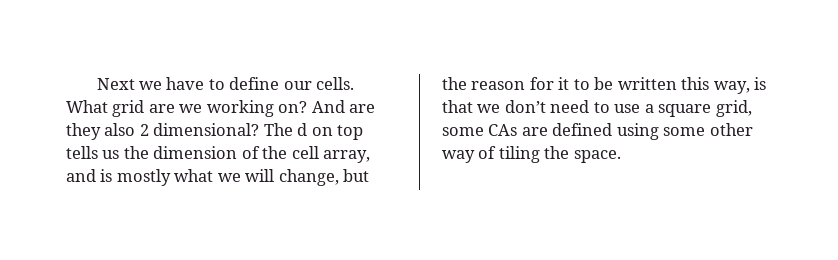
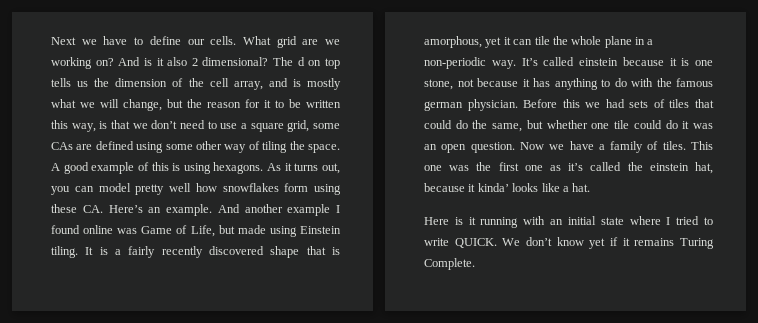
[349,104,376,113] [66,123,101,140] are they -> [143,58,164,66] is it
(621, 156) none -> [51,162,340,174] [51,183,341,195] [51,204,340,216] [51,225,341,237] [51,246,340,258] [424,36,654,48] [424,57,713,69] [424,78,713,90] [424,99,714,111] [424,120,713,132] [424,141,713,153] [424,162,713,174] [424,183,591,192] [424,216,713,228] [424,237,714,249] [424,258,475,270] A good example of this is using hexagons. As it turns out, you can model pretty well how snowflakes form using these CA. Here’s an example. And another example I found online was Game of Life, but made using Einstein tiling. It is a fairly recently discovered shape that is amorphous, yet it can tile the whole plane in a non-periodic way. It’s called einstein because it is one stone, not because it has anything to do with the famous german physician. Before this we had sets of tiles that could do the same, but whether one tile could do it was an open question. Now we have a family of tiles. This one was the first one as it’s called the einstein hat, because it kinda’ looks like a hat. // Here is it running with an initial state where I tried to write QUICK. We don’t know yet if it remains Turing Complete.

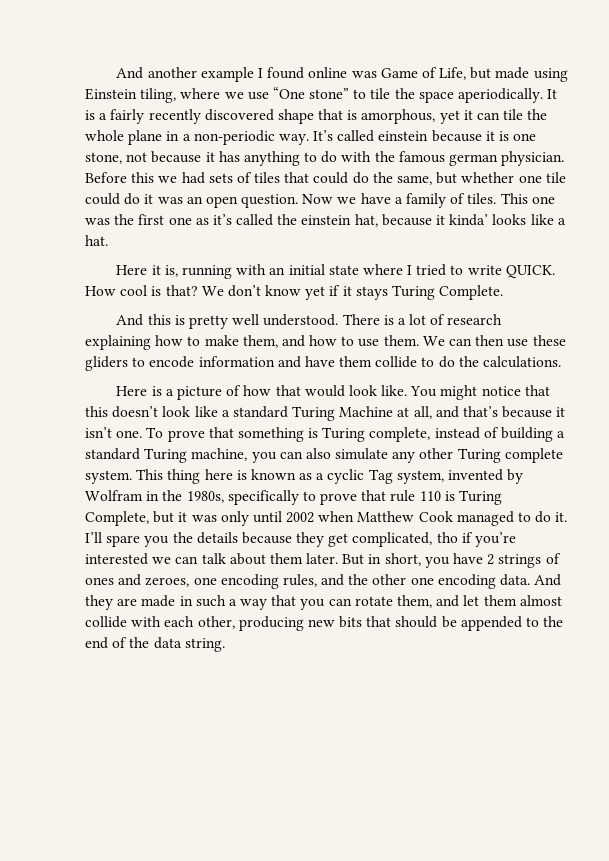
[51,36,340,48] [51,57,340,69] [51,78,341,90] [51,99,341,111] [51,120,340,132] [51,141,341,153] [51,162,340,174] [51,183,341,195] [51,204,212,216] Next we have to define our cells. What grid are we working on? And is it also 2 dimensional? The d on top tells us the dimension of the cell array, and is mostly what we will change, but the reason for it to be written this way, is that we don’t need to use a square grid, some CAs are defined using some other way of tiling the space. A good example of this is using hexagons. As it turns out, you can model pretty well how snowflakes form using these CA. Here’s an example. -> (116, 73) none
[51,246,78,258] tiling. -> [140,87,544,103] tiling, where we use “One stone” to tile the space aperiodically.
[454,217,476,225] is it -> [151,265,178,277] it is,
(497, 243) none -> [85,285,198,296] How cool is that?
[634,238,675,246] remains -> [355,286,388,300] stays
(475, 264) none -> [116,314,503,329] [85,335,566,350] [85,356,562,371] [116,385,550,400] [85,406,566,421] [85,427,566,442] [85,448,563,463] [85,469,524,484] [85,490,503,505] [85,511,568,526] [85,532,517,547] [85,553,561,568] [85,574,562,589] [85,595,562,610] [85,616,564,631] [85,637,225,652] // And this is pretty well understood. There is a lot of research explaining how to make them, and how to use them. We can then use these gliders to encode information and have them collide to do the calculations. // Here is a picture of how that would look like. You might notice that this doesn’t look like a standard Turing Machine at all, and that’s because it isn’t one. To prove that something is Turing complete, instead of building a standard Turing machine, you can also simulate any other Turing complete system. This thing here is known as a cyclic Tag system, invented by Wolfram in the 1980s, specifically to prove that rule 110 is Turing Complete, but it was only until 2002 when Matthew Cook managed to do it. I’ll spare you the details because they get complicated, tho if you’re interested we can talk about them later. But in short, you have 2 strings of ones and zeroes, one encoding rules, and the other one encoding data. And they are made in such a way that you can rotate them, and let them almost collide with each other, producing new bits that should be appended to the end of the data string.

